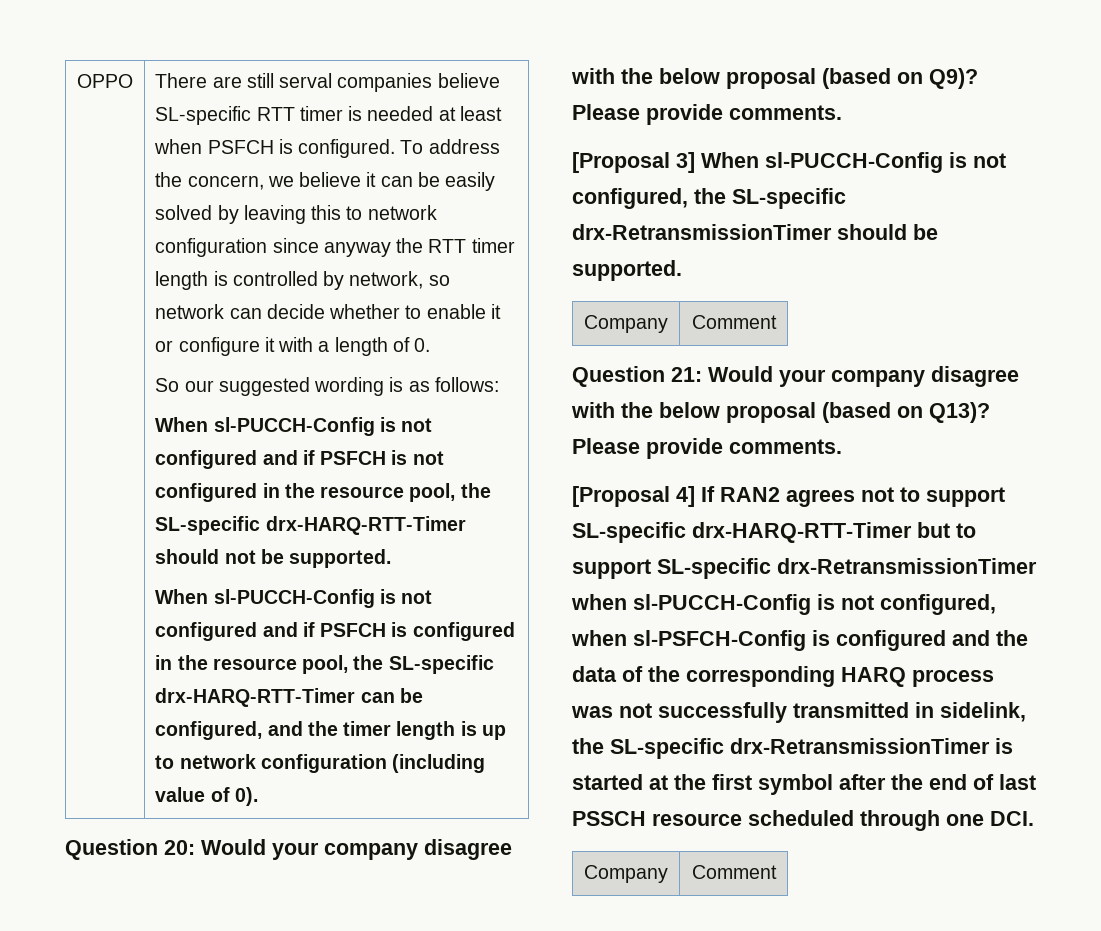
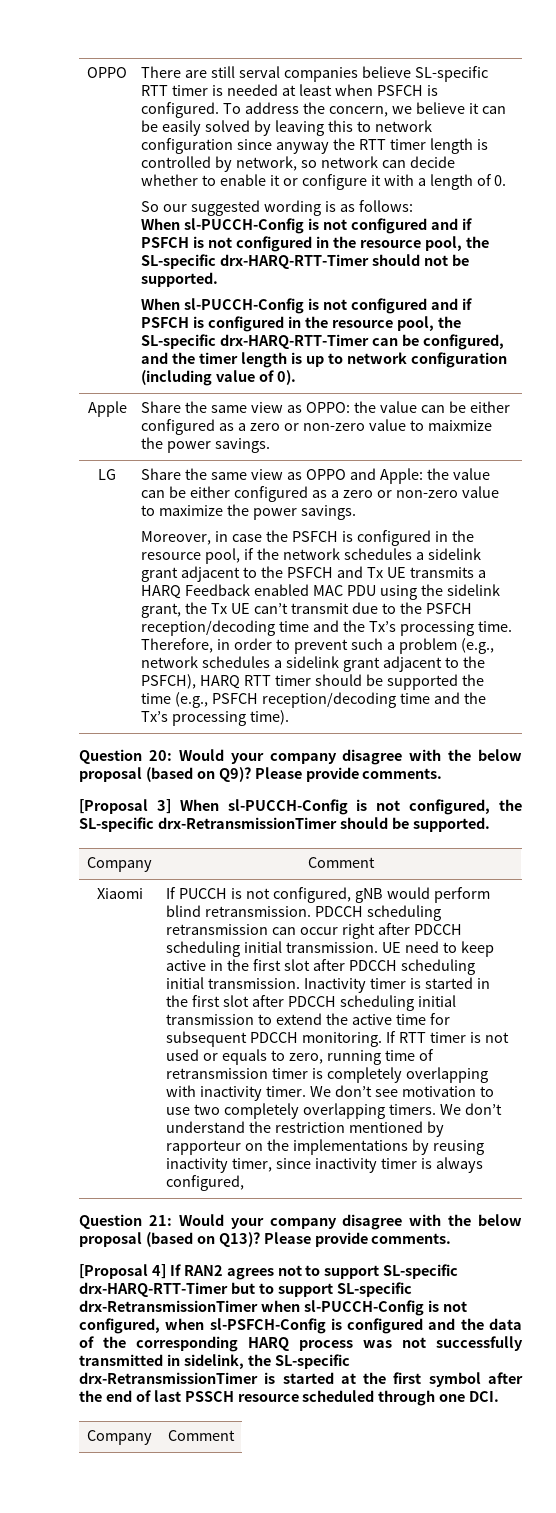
(258, 796) none -> [87,401,127,417] [141,401,510,413] [141,419,492,435] [141,437,271,453] [98,469,116,480] [141,468,490,484] [141,486,499,502] [141,504,357,520] [141,530,474,546] [141,548,481,564] [141,566,486,582] [141,584,500,600] [141,602,472,618] [141,620,512,636] [141,638,494,654] [141,656,485,672] [141,674,484,690] [141,692,486,708] [141,710,290,726] // Apple | Share the same view as OPPO: the value can be either configured as a zero or non-zero value to maixmize the power savings. // LG | Share the same view as OPPO and Apple: the value can be either configured as a zero or non-zero value to maximize the power savings. // Moreover, in case the PSFCH is configured in the resource pool, if the network schedules a sidelink grant adjacent to the PSFCH and Tx UE transmits a HARQ Feedback enabled MAC PDU using the sidelink grant, the Tx UE can’t transmit due to the PSFCH reception/decoding time and the Tx’s processing time. Therefore, in order to prevent such a problem (e.g., network schedules a sidelink grant adjacent to the PSFCH), HARQ RTT timer should be supported the time (e.g., PSFCH reception/decoding time and the Tx’s processing time).
(777, 322) none -> [96,888,143,899] [166,887,490,903] [166,905,442,921] [166,923,462,939] [166,941,494,957] [166,959,475,975] [166,977,490,993] [166,995,456,1011] [166,1013,450,1025] [166,1031,509,1047] [166,1049,434,1065] [166,1067,489,1083] [166,1085,494,1101] [166,1103,502,1119] [166,1121,445,1137] [166,1139,484,1155] [166,1157,483,1173] [166,1175,245,1191] // Xiaomi | If PUCCH is not configured, gNB would perform blind retransmission. PDCCH scheduling retransmission can occur right after PDCCH scheduling initial transmission. UE need to keep active in the first slot after PDCCH scheduling initial transmission. Inactivity timer is started in the first slot after PDCCH scheduling initial transmission to extend the active time for subsequent PDCCH monitoring. If RTT timer is not used or equals to zero, running time of retransmission timer is completely overlapping with inactivity timer. We don’t see motivation to use two completely overlapping timers. We don’t understand the restriction mentioned by rapporteur on the implementations by reusing inactivity timer, since inactivity timer is always configured,

